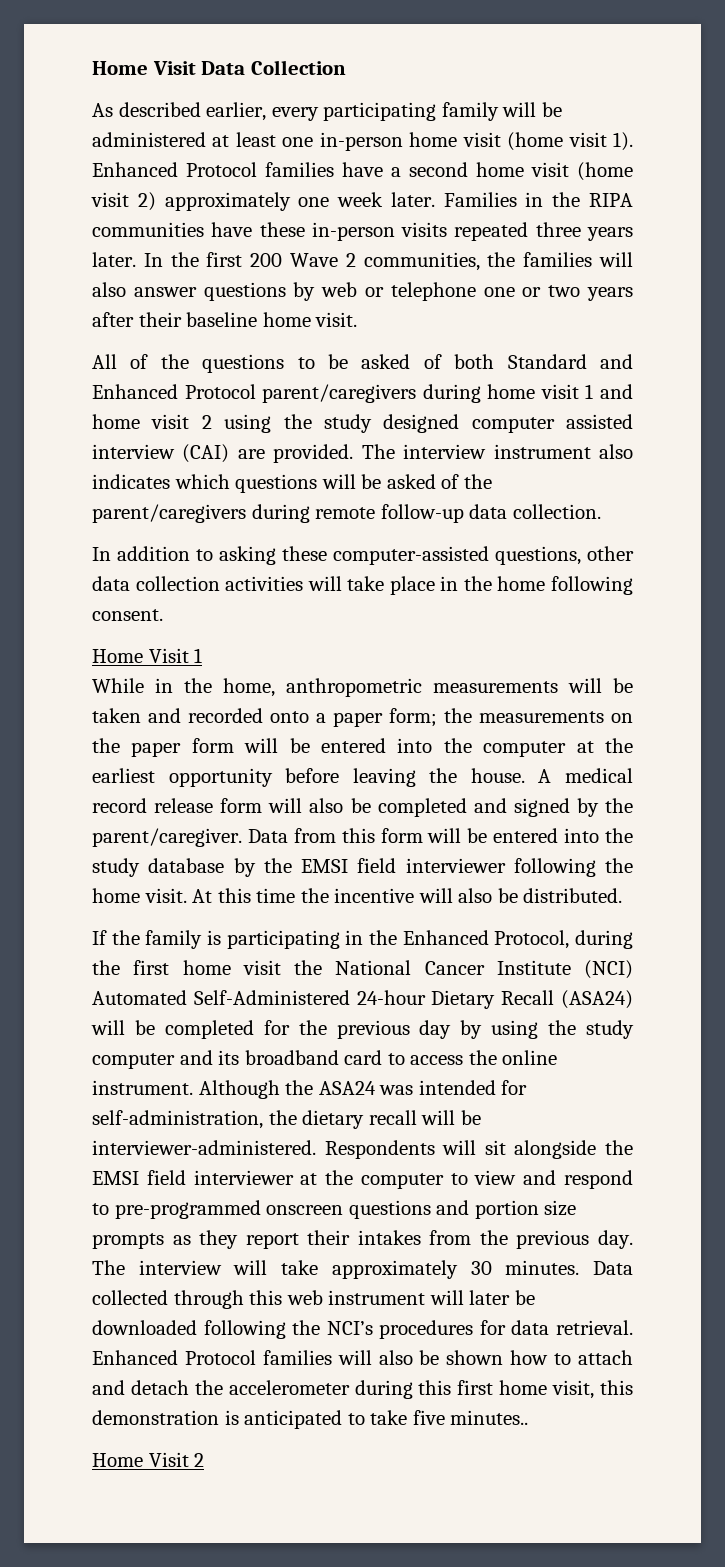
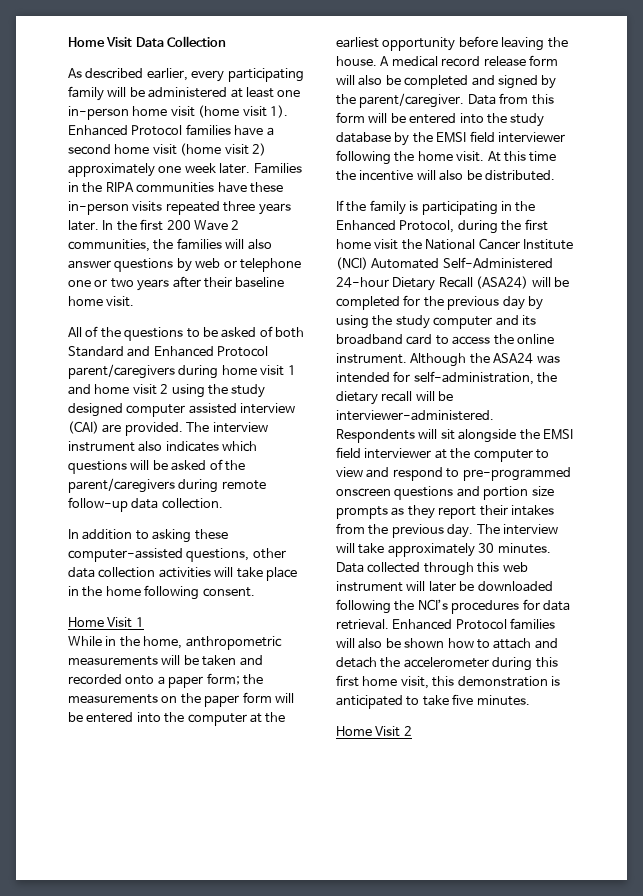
[450,1410,529,1425] minutes.. -> [476,695,530,706] minutes.

